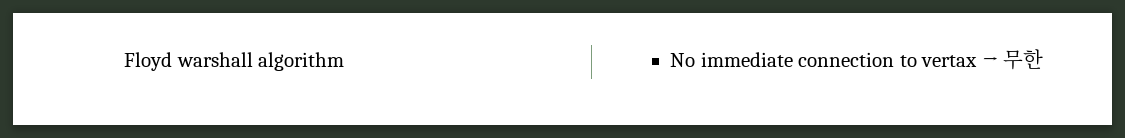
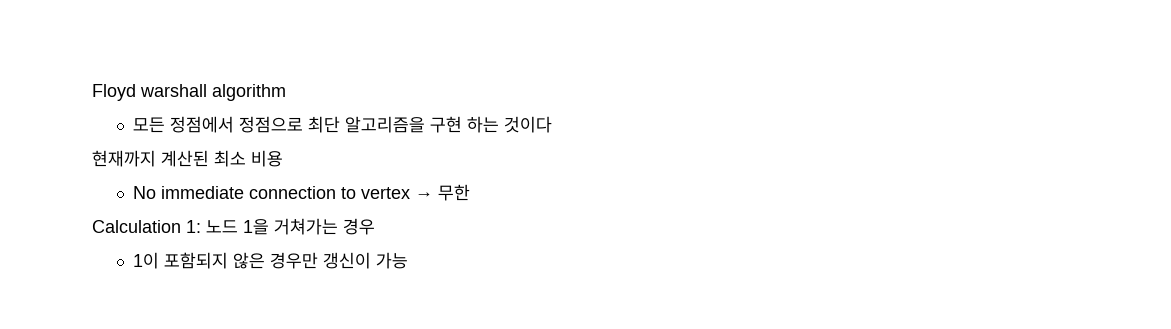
(345, 61) none -> [133,116,553,133] [92,150,283,167] // 모든 정점에서 정점으로 최단 알고리즘을 구현 하는 것이다 // 현재까지 계산된 최소 비용
[921,55,978,67] vertax -> [361,187,411,199] vertex
(1044, 59) none -> [92,218,375,235] [133,252,409,269] // Calculation 1: 노드 1을 거쳐가는 경우 // 1이 포함되지 않은 경우만 갱신이 가능

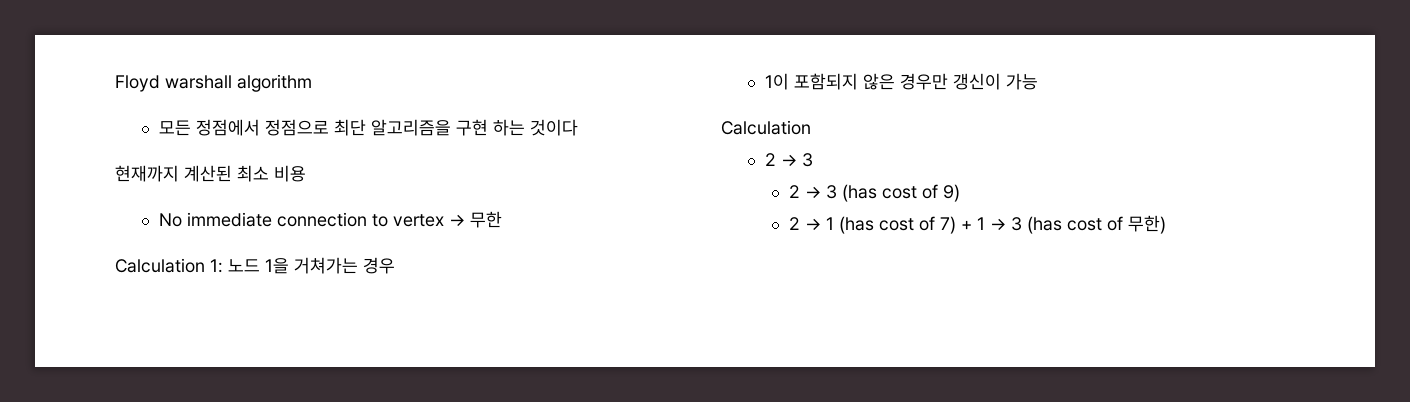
(409, 260) none -> [721,120,811,135] [764,153,813,167] [788,184,960,202] [788,215,1166,234] // Calculation // 2 → 3 // 2 → 3 (has cost of 9) // 2 → 1 (has cost of 7) + 1 → 3 (has cost of 무한)

